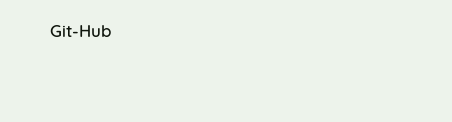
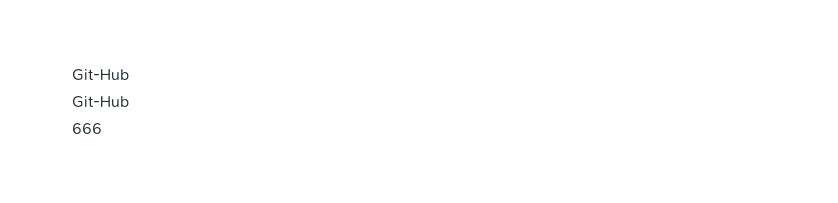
[50,25,111,37] Git-Hub -> [72,69,129,81] [72,96,129,108] [72,123,102,134] Git-Hub // Git-Hub // 666

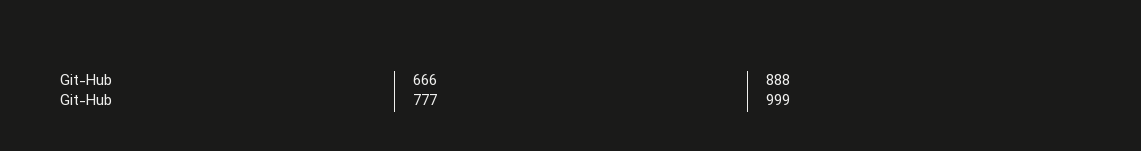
(102, 128) none -> [413,94,437,105] [766,74,790,85] [766,94,790,105] // 777 // 888 // 999

